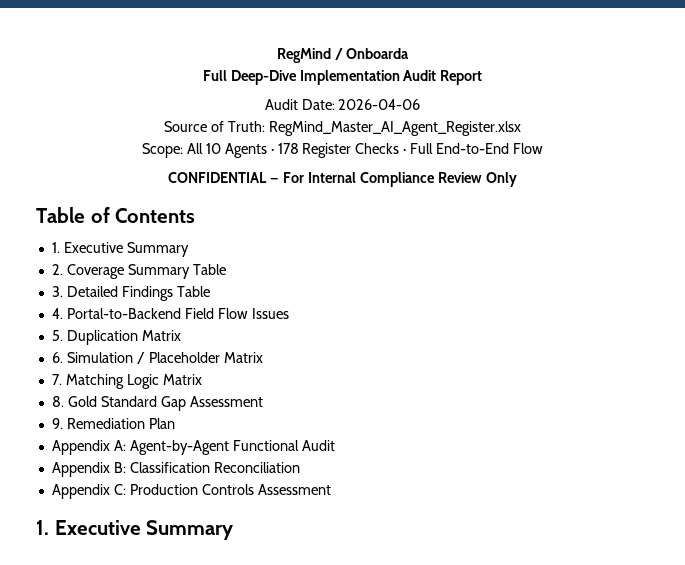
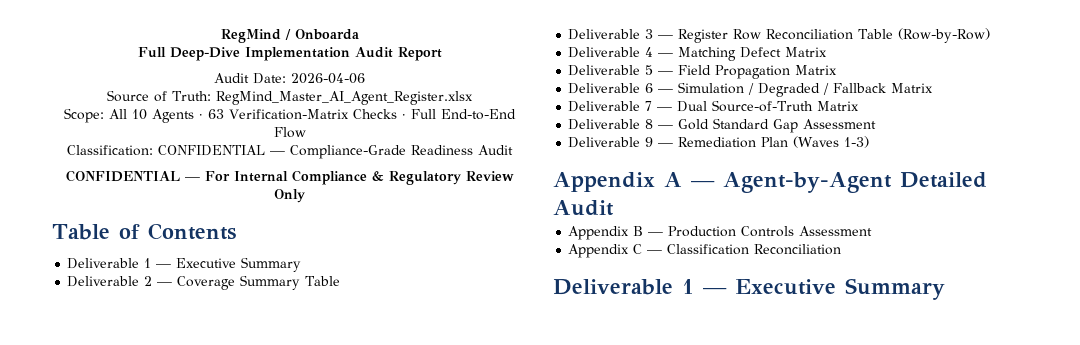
[277,143,352,158] 178 Register -> [208,109,350,120] 63 Verification-Matrix
(544, 148) none -> [67,145,513,159] // Classification: CONFIDENTIAL — Compliance-Grade Readiness Audit
(435, 179) none -> [371,171,461,185] & Regulatory
[51,242,60,253] 1. -> [67,258,172,269] Deliverable 1 —
[51,264,63,275] 2. -> [67,276,173,287] Deliverable 2 —
[51,286,210,301] [51,308,289,319] [51,330,181,345] [51,352,263,364] [51,374,202,389] [51,396,64,407] 3. Detailed Findings Table // 4. Portal-to-Backend Field Flow Issues // 5. Duplication Matrix // 6. Simulation / Placeholder Matrix // 7. Matching Logic Matrix // 8. -> [568,28,991,43] [568,47,828,61] [568,65,838,79] [568,82,934,97] [568,100,860,112] [568,119,674,130] Deliverable 3 — Register Row Reconciliation Table (Row-by-Row) // Deliverable 4 — Matching Defect Matrix // Deliverable 5 — Field Propagation Matrix // Deliverable 6 — Simulation / Degraded / Fallback Matrix // Deliverable 7 — Dual Source-of-Truth Matrix // Deliverable 8 —
[51,418,63,429] 9. -> [568,137,674,148] Deliverable 9 —
[51,440,335,455] [51,462,300,477] [51,484,331,499] [36,520,49,535] // Appendix A: Agent-by-Agent Functional Audit // Appendix B: Classification Reconciliation // Appendix C: Production Controls Assessment // 1. -> [793,136,870,148] [553,172,987,193] [553,200,614,216] [568,226,873,240] [568,244,842,258] [553,279,727,295] (Waves 1-3) // Appendix A — Agent-by-Agent Detailed Audit // Appendix B — Production Controls Assessment // Appendix C — Classification Reconciliation // Deliverable 1 —

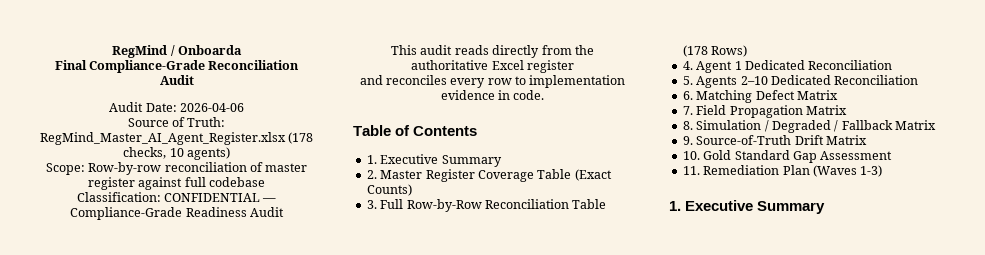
[137,47,442,61] Full Deep-Dive Implementation Audit Report -> [54,60,300,73] [159,75,194,85] Final Compliance-Grade Reconciliation Audit
[64,108,516,123] [273,127,306,138] // Scope: All 10 Agents · 63 Verification-Matrix Checks · Full End-to-End Flow -> [288,132,314,144] [123,147,230,160] [45,162,308,175] [87,177,266,190] (178 checks, 10 agents) // Scope: Row-by-row reconciliation of master register against full codebase
[65,170,514,185] [274,189,305,203] CONFIDENTIAL — For Internal Compliance & Regulatory Review Only -> [391,45,594,58] [411,60,574,73] [359,75,626,88] [440,90,545,100] This audit reads directly from the authoritative Excel register // and reconciles every row to implementation evidence in code.
[67,258,172,269] Deliverable 1 — -> [366,155,377,164] 1.
[67,275,341,290] [568,28,991,43] [568,47,674,58] Deliverable 2 — Coverage Summary Table // Deliverable 3 — Register Row Reconciliation Table (Row-by-Row) // Deliverable 4 — -> [366,169,612,182] [366,184,412,196] [366,199,607,212] [682,45,748,57] [682,60,893,73] [682,75,919,88] [682,91,693,100] 2. Master Register Coverage Table (Exact Counts) // 3. Full Row-by-Row Reconciliation Table (178 Rows) // 4. Agent 1 Dedicated Reconciliation // 5. Agents 2–10 Dedicated Reconciliation // 6.
[568,65,674,76] Deliverable 5 — -> [682,106,693,115] 7.
[568,83,674,94] Deliverable 6 — -> [682,121,693,130] 8.
[568,100,860,112] [568,119,674,130] Deliverable 7 — Dual Source-of-Truth Matrix // Deliverable 8 — -> [682,135,867,145] [682,151,700,160] 9. Source-of-Truth Drift Matrix // 10.
[568,137,674,148] Deliverable 9 — -> [682,166,700,175] 11.
[553,172,987,193] [553,200,614,216] [568,226,873,240] [568,244,842,258] [553,279,727,295] Appendix A — Agent-by-Agent Detailed Audit // Appendix B — Production Controls Assessment // Appendix C — Classification Reconciliation // Deliverable 1 — -> [669,201,681,211] 1.

